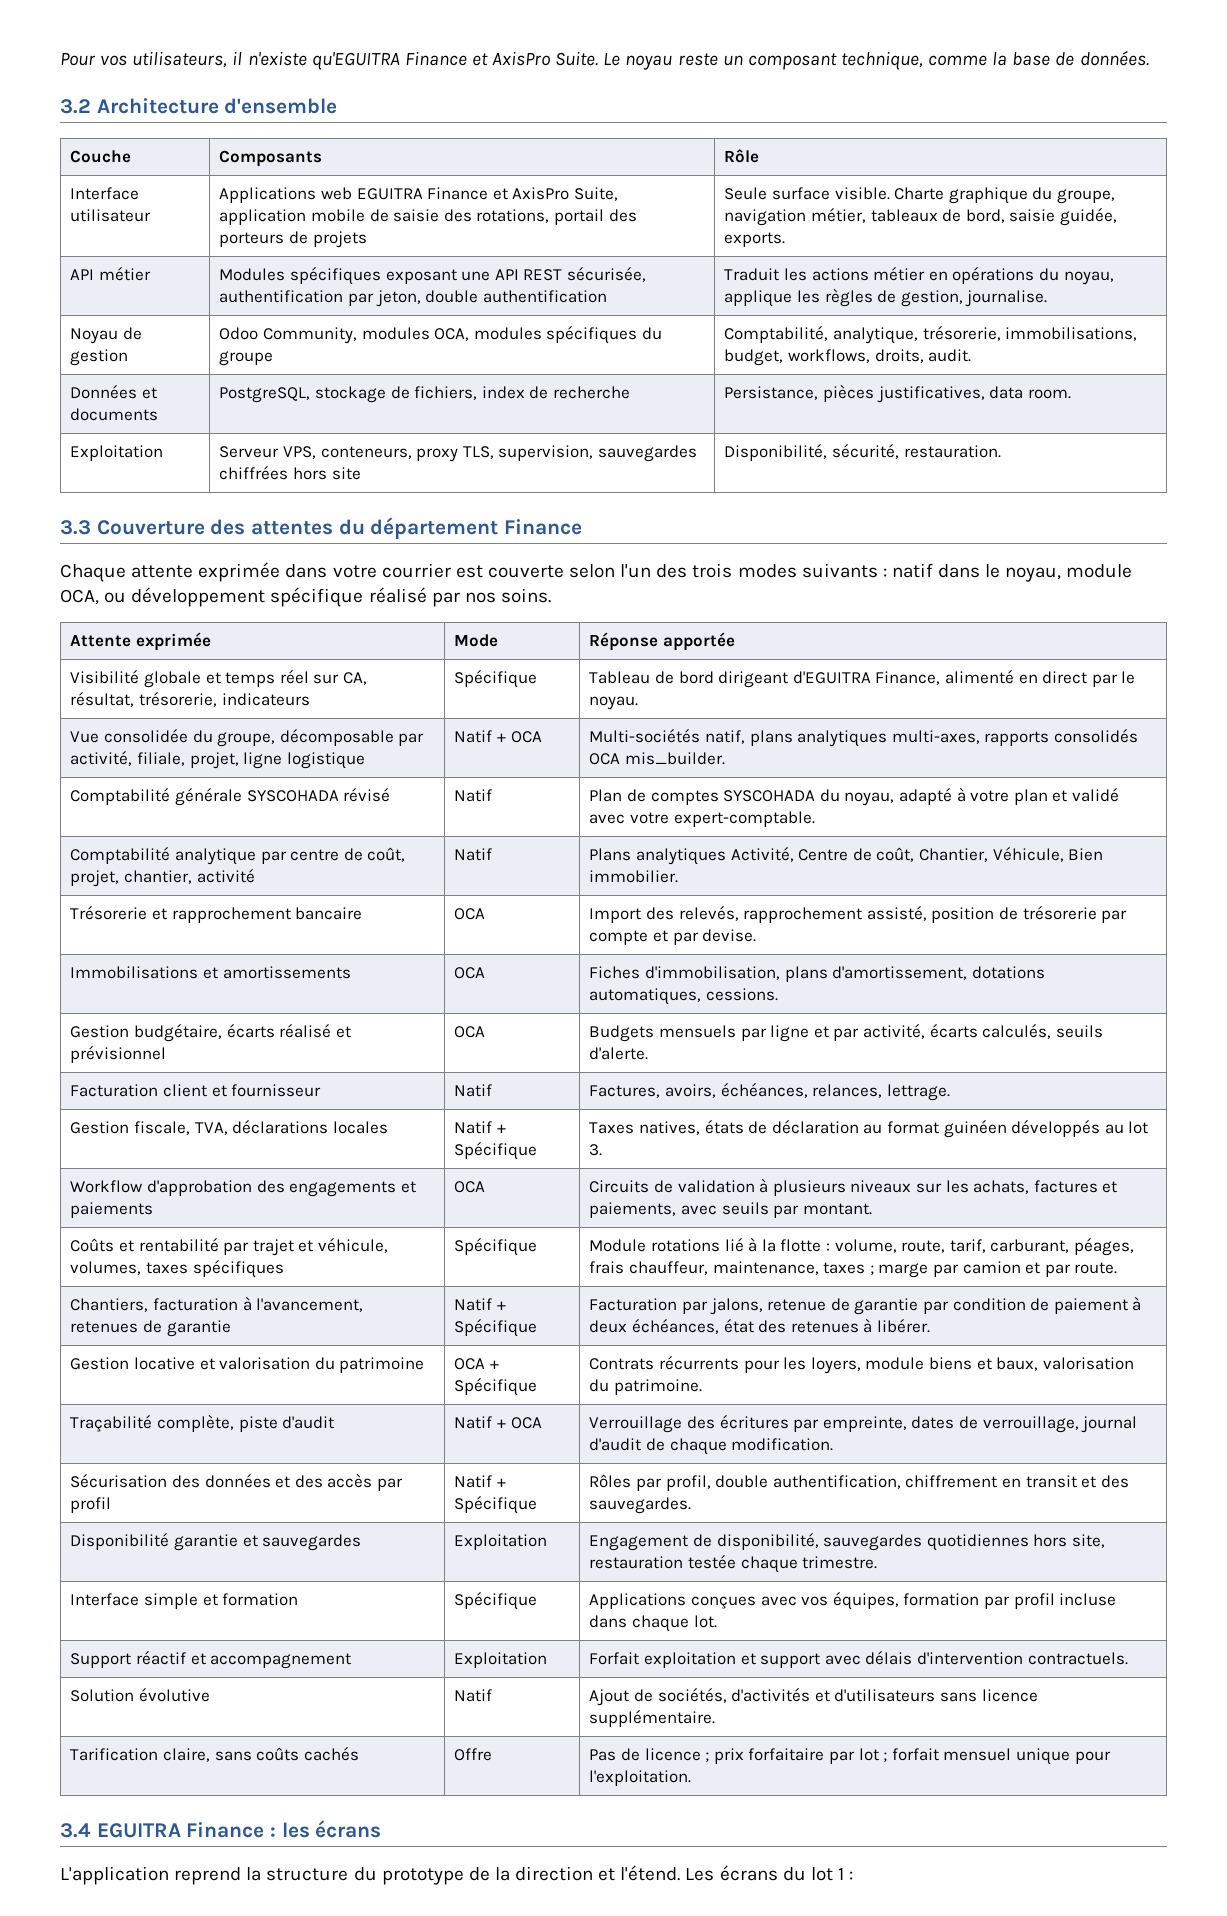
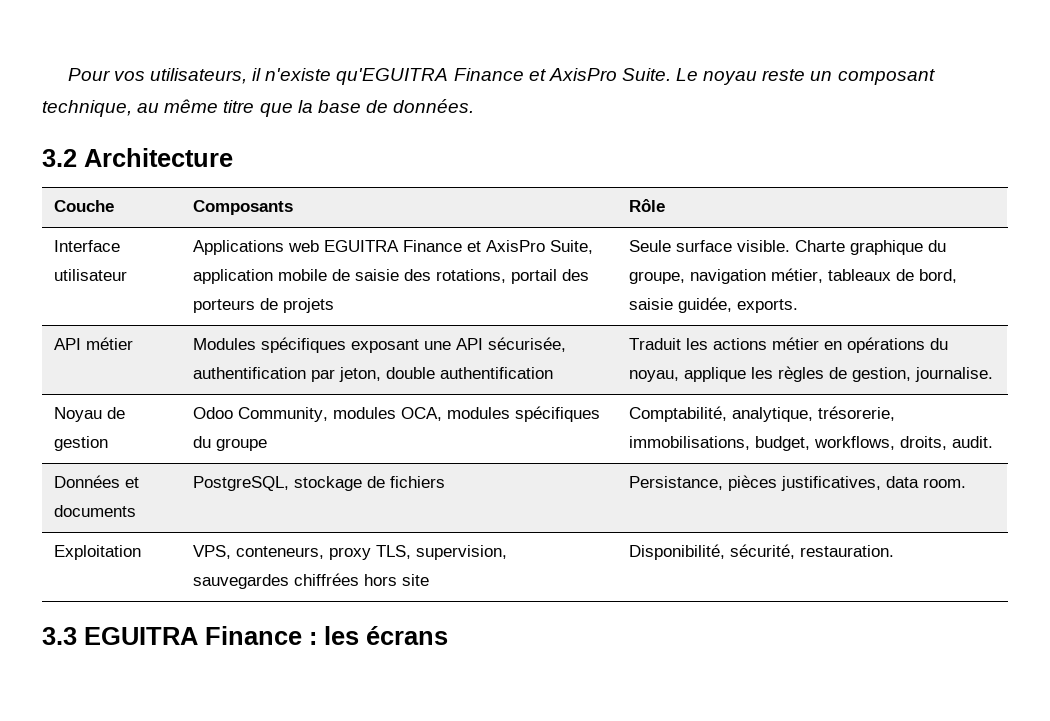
[928,55,988,66] comme -> [137,99,293,117] au même titre que
[224,98,338,114] d'ensemble -> (233, 157) none
[523,269,563,281] REST -> (484, 344) none
[414,386,630,400] fichiers, index de recherche -> [390,476,446,488] fichiers
[219,446,280,458] Serveur -> (142, 552) none
[96,517,583,539] [60,562,1133,582] [60,587,551,607] [70,632,212,651] [454,634,499,647] [589,632,736,651] [70,669,367,688] [70,691,310,707] [454,669,538,688] [589,669,1136,688] [589,696,639,710] [70,728,425,747] [70,750,365,769] [454,730,542,743] [589,728,1138,747] [589,752,726,765] [70,787,391,806] [454,789,493,802] [589,787,1119,806] [589,811,815,827] [70,846,406,865] [70,868,255,887] [454,848,493,861] [589,846,1104,865] [589,870,679,883] [70,905,363,923] [454,908,486,920] [589,905,1128,923] [589,929,757,945] [70,966,351,979] [454,967,486,979] [589,966,1045,982] [589,988,779,1005] [70,1023,351,1042] [70,1045,167,1063] [454,1026,486,1038] [589,1023,1103,1042] [589,1047,649,1060] [70,1084,322,1097] [454,1084,493,1097] [589,1082,950,1101] [70,1119,388,1135] [454,1121,507,1134] [454,1141,538,1160] [589,1119,1149,1138] [589,1144,603,1156] [70,1180,416,1197] [70,1202,154,1218] [454,1181,486,1193] [589,1178,1118,1196] [589,1202,872,1218] [70,1237,388,1256] [70,1259,284,1278] [454,1237,538,1256] [589,1237,1134,1256] [589,1261,1118,1278] [70,1296,364,1312] [70,1320,231,1337] [454,1298,507,1311] [454,1318,538,1337] [589,1296,1142,1315] [589,1318,930,1334] [70,1357,425,1373] [454,1358,500,1370] [454,1377,538,1396] [589,1355,1134,1374] [589,1379,703,1395] [70,1414,335,1432] [454,1416,542,1429] [589,1414,1138,1433] [589,1438,834,1455] [70,1473,403,1491] [70,1497,112,1513] [454,1475,507,1488] [454,1495,538,1514] [589,1474,1129,1491] [589,1497,692,1514] [70,1532,362,1551] [454,1534,548,1550] [589,1532,1105,1551] [589,1554,878,1573] [70,1593,299,1609] [454,1591,538,1610] [589,1591,1117,1610] [589,1615,717,1632] [70,1650,352,1669] [454,1652,548,1668] [589,1650,1128,1668] [70,1687,211,1702] [454,1689,493,1702] [589,1687,1038,1706] [589,1709,716,1727] [70,1746,359,1762] [454,1748,493,1761] [589,1748,1111,1765] [589,1770,692,1786] [60,1823,91,1838] Couverture des attentes du département Finance // Chaque attente exprimée dans votre courrier est couverte selon l'un des trois modes suivants : natif dans le noyau, module OCA, ou développement spécifique réalisé par nos soins. // Attente exprimée | Mode | Réponse apportée // Visibilité globale et temps réel sur CA, résultat, trésorerie, indicateurs | Spécifique | Tableau de bord dirigeant d'EGUITRA Finance, alimenté en direct par le noyau. // Vue consolidée du groupe, décomposable par activité, filiale, projet, ligne logistique | Natif + OCA | Multi-sociétés natif, plans analytiques multi-axes, rapports consolidés OCA mis_builder. // Comptabilité générale SYSCOHADA révisé | Natif | Plan de comptes SYSCOHADA du noyau, adapté à votre plan et validé avec votre expert-comptable. // Comptabilité analytique par centre de coût, projet, chantier, activité | Natif | Plans analytiques Activité, Centre de coût, Chantier, Véhicule, Bien immobilier. // Trésorerie et rapprochement bancaire | OCA | Import des relevés, rapprochement assisté, position de trésorerie par compte et par devise. // Immobilisations et amortissements | OCA | Fiches d'immobilisation, plans d'amortissement, dotations automatiques, cessions. // Gestion budgétaire, écarts réalisé et prévisionnel | OCA | Budgets mensuels par ligne et par activité, écarts calculés, seuils d'alerte. // Facturation client et fournisseur | Natif | Factures, avoirs, échéances, relances, lettrage. // Gestion fiscale, TVA, déclarations locales | Natif + Spécifique | Taxes natives, états de déclaration au format guinéen développés au lot 3. // Workflow d'approbation des engagements et paiements | OCA | Circuits de validation à plusieurs niveaux sur les achats, factures et paiements, avec seuils par montant. // Coûts et rentabilité par trajet et véhicule, volumes, taxes spécifiques | Spécifique | Module rotations lié à la flotte : volume, route, tarif, carburant, péages, frais chauffeur, maintenance, taxes ; marge par camion et par route. // Chantiers, facturation à l'avancement, retenues de garantie | Natif + Spécifique | Facturation par jalons, retenue de garantie par condition de paiement à deux échéances, état des retenues à libérer. // Gestion locative et valorisation du patrimoine | OCA + Spécifique | Contrats récurrents pour les loyers, module biens et baux, valorisation du patrimoine. // Traçabilité complète, piste d'audit | Natif + OCA | Verrouillage des écritures par empreinte, dates de verrouillage, journal d'audit de chaque modification. // Sécurisation des données et des accès par profil | Natif + Spécifique | Rôles par profil, double authentification, chiffrement en transit et des sauvegardes. // Disponibilité garantie et sauvegardes | Exploitation | Engagement de disponibilité, sauvegardes quotidiennes hors site, restauration testée chaque trimestre. // Interface simple et formation | Spécifique | Applications conçues avec vos équipes, formation par profil incluse dans chaque lot. // Support réactif et accompagnement | Exploitation | Forfait exploitation et support avec délais d'intervention contractuels. // Solution évolutive | Natif | Ajout de sociétés, d'activités et d'utilisateurs sans licence supplémentaire. // Tarification claire, sans coûts cachés | Offre | Pas de licence ; prix forfaitaire par lot ; forfait mensuel unique pour l'exploitation. // 3.4 -> (77, 636) none
[60,1865,854,1885] // L'application reprend la structure du prototype de la direction et l'étend. Les écrans du lot 1 : -> (448, 635) none

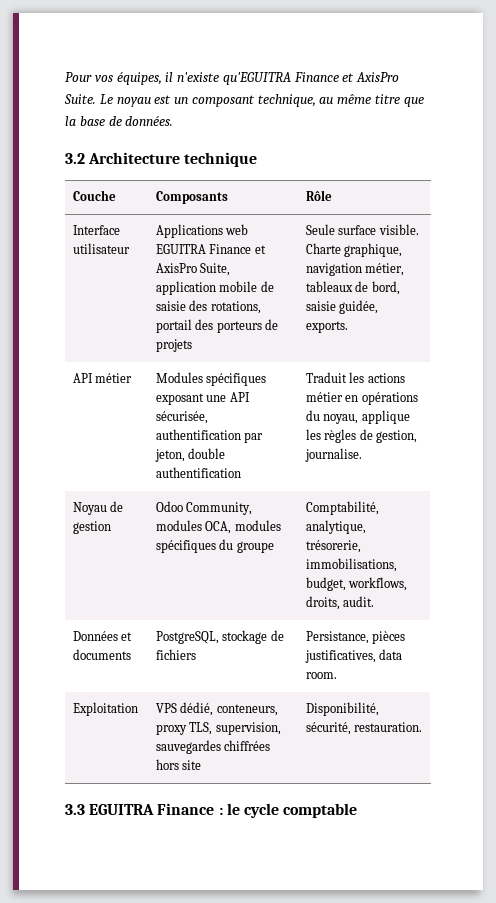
[150,68,248,84] utilisateurs, -> [116,72,162,85] équipes,
[762,69,806,81] reste -> [154,95,172,104] est
(233, 157) none -> [184,152,258,167] technique
[850,240,947,255] [629,271,686,284] graphique du groupe, -> [344,243,403,257] graphique,
[193,545,232,559] VPS, -> [156,702,214,716] VPS dédié,
[324,626,448,645] les écrans -> [226,803,358,818] le cycle comptable

